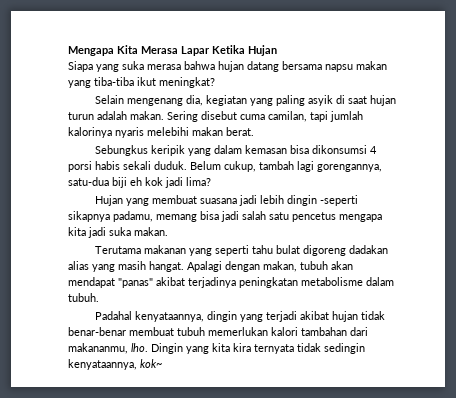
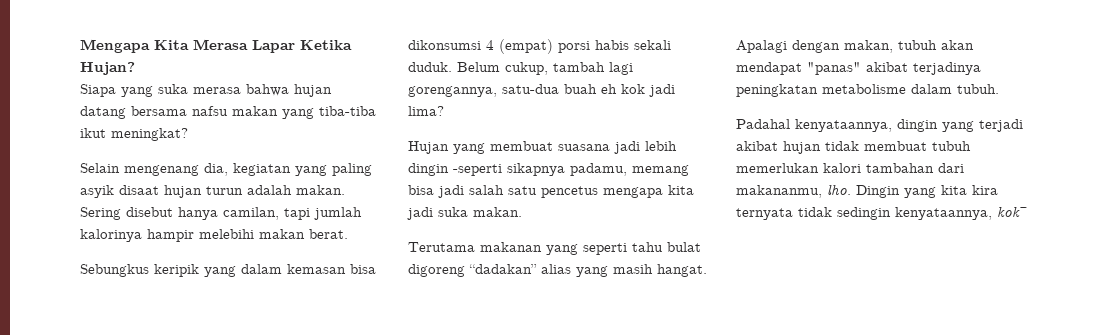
[248,45,277,56] Hujan -> [80,62,135,75] Hujan?
[325,64,353,72] napsu -> [192,106,228,116] nafsu
[335,95,367,104] di saat -> [119,185,159,195] disaat
[240,114,265,120] cuma -> [178,207,218,220] hanya
[115,127,144,138] nyaris -> [147,229,194,242] hampir
(377, 150) none -> [499,39,553,54] (empat)
[112,177,127,188] biji -> [564,84,597,94] buah
[348,245,388,254] dadakan -> [469,264,537,274] “dadakan”
[68,327,126,336] benar-benar -> (859, 146) none

